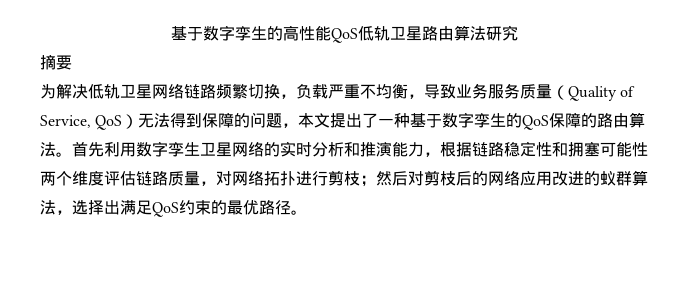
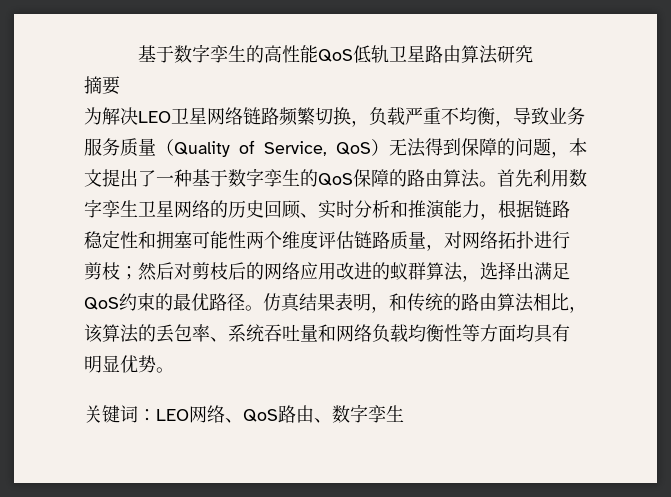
[88,84,120,99] 低轨 -> [138,111,171,123] LEO
(280, 149) none -> [228,200,318,219] 历史回顾、
(307, 212) none -> [263,293,587,313] [84,324,570,343] [84,355,174,373] [84,404,404,423] 仿真结果表明，和传统的路由算法相比，该算法的丢包率、系统吞吐量和网络负载均衡性等方面均具有明显优势。 // 关键词：LEO网络、QoS路由、数字孪生

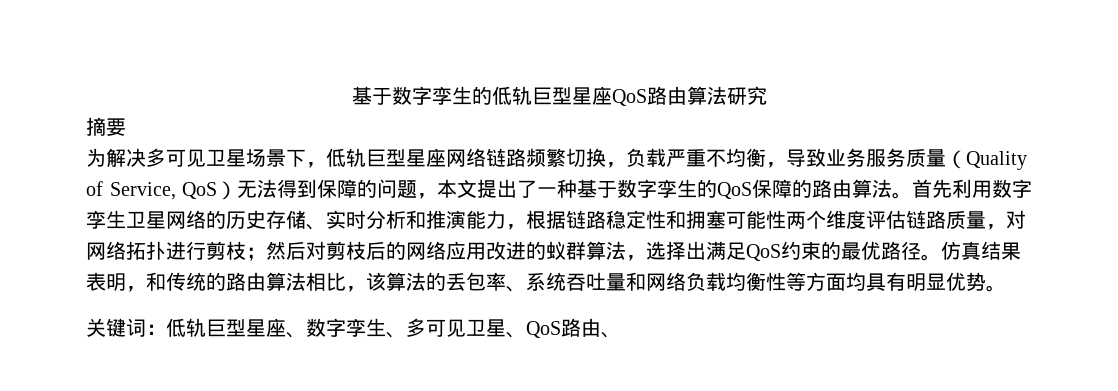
[138,44,425,63] 基于数字孪生的高性能QoS低轨卫星 -> [351,86,647,106] 基于数字孪生的低轨巨型星座QoS
[138,107,207,124] LEO卫星 -> [146,148,446,168] 多可见卫星场景下，低轨巨型星座
[264,200,301,219] 回顾 -> [266,210,306,229] 存储
[156,405,225,423] LEO网络 -> [166,318,506,338] 低轨巨型星座、数字孪生、多可见卫星
[332,404,404,423] 数字孪生 -> (621, 335) none

